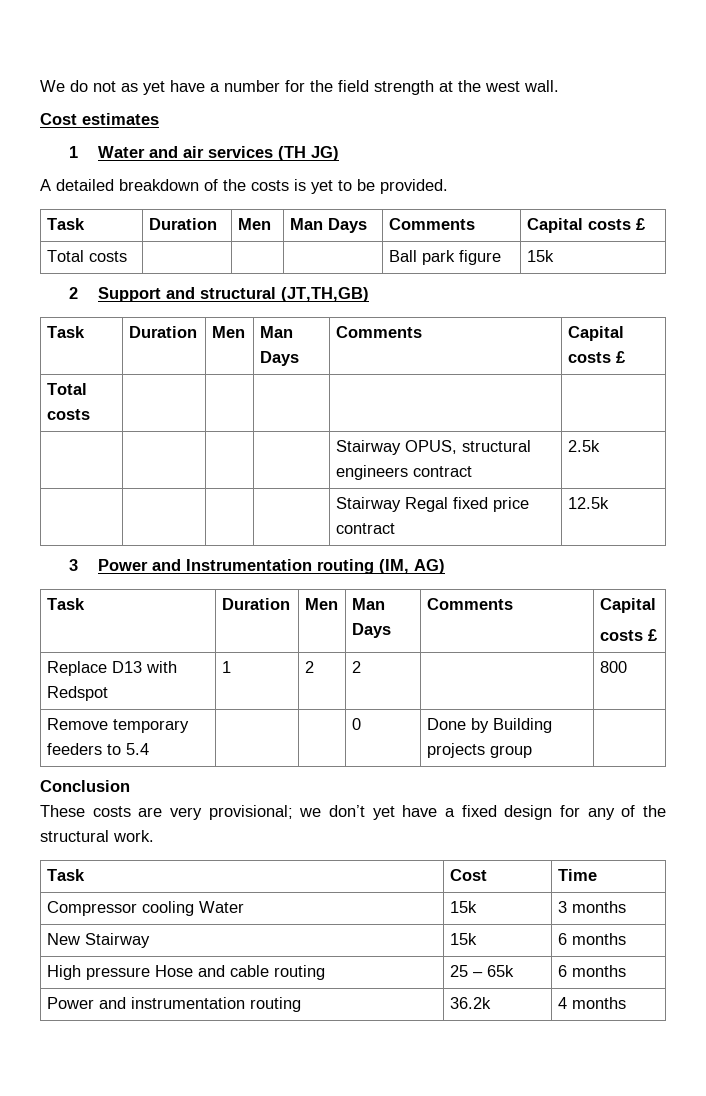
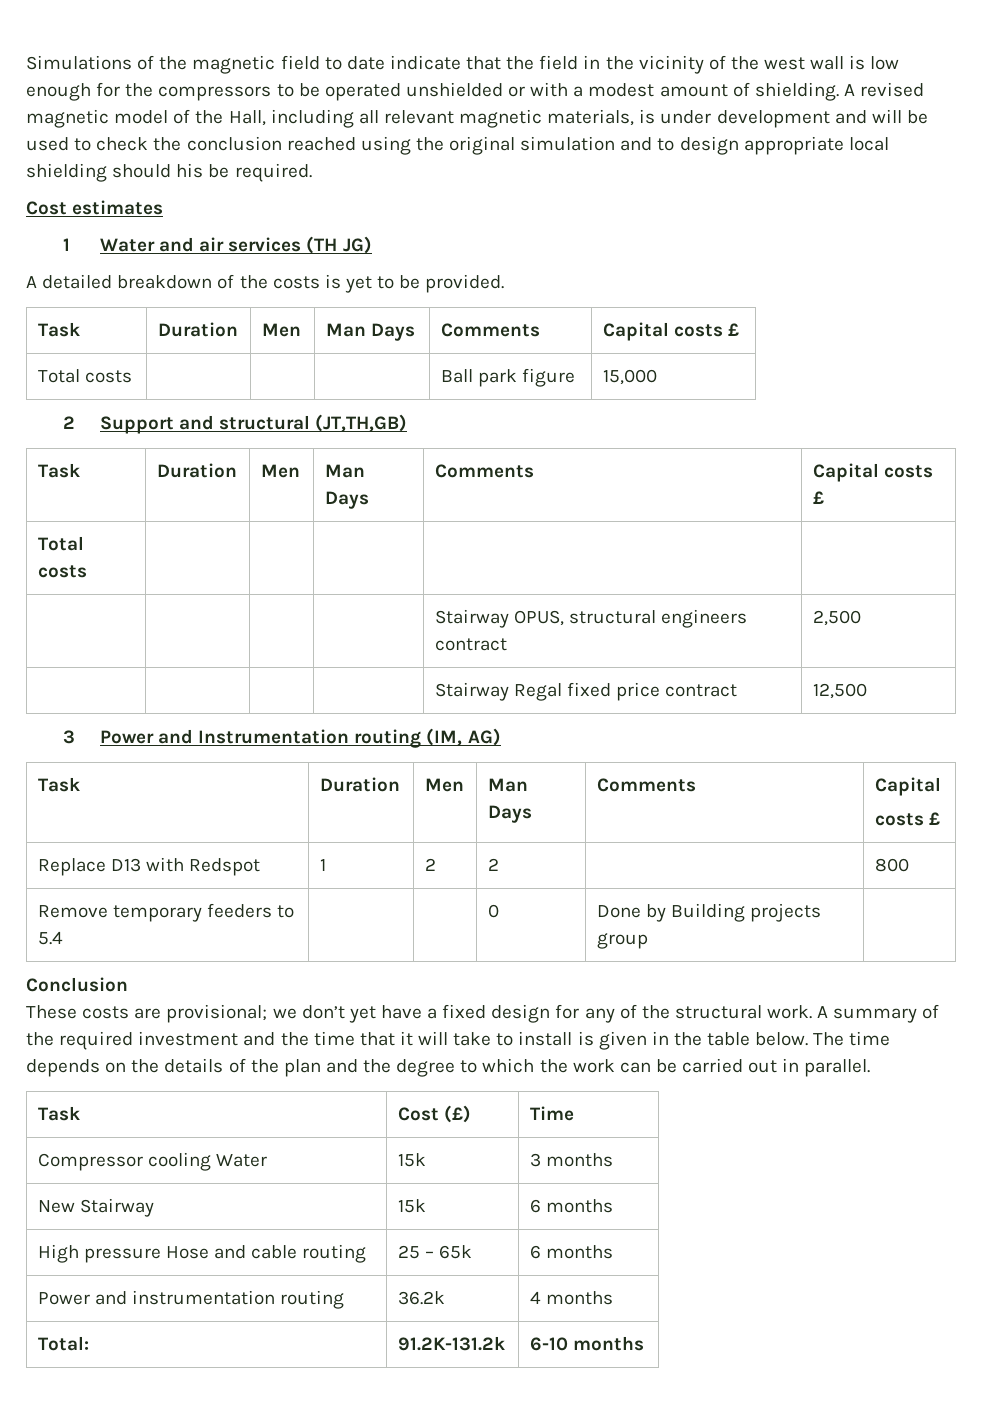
[40,80,559,95] We do not as yet have a number for the field strength at the west wall. -> [26,55,900,74] [26,82,925,101] [26,109,928,128] [26,136,889,155] [26,163,312,182] Simulations of the magnetic field to date indicate that the field in the vicinity of the west wall is low enough for the compressors to be operated unshielded or with a modest amount of shielding. A revised magnetic model of the Hall, including all relevant magnetic materials, is under development and will be used to check the conclusion reached using the original simulation and to design appropriate local shielding should his be required.
[526,250,554,262] 15k -> [602,369,657,385] 15,000
[567,440,600,452] 2.5k -> [812,610,861,626] 2,500
[567,497,609,509] 12.5k -> [812,683,867,699] 12,500
[170,807,202,820] very -> (162, 1013) none
(154, 836) none -> [817,1004,940,1023] [26,1031,891,1050] [26,1058,871,1077] A summary of the required investment and the time that it will take to install is given in the table below. The time depends on the details of the plan and the degree to which the work can be carried out in parallel.
(487, 875) none -> [443,1105,471,1123] (£)
(626, 1003) none -> [37,1336,89,1351] [397,1336,505,1351] [529,1336,644,1351] // Total: | 91.2K-131.2k | 6-10 months

